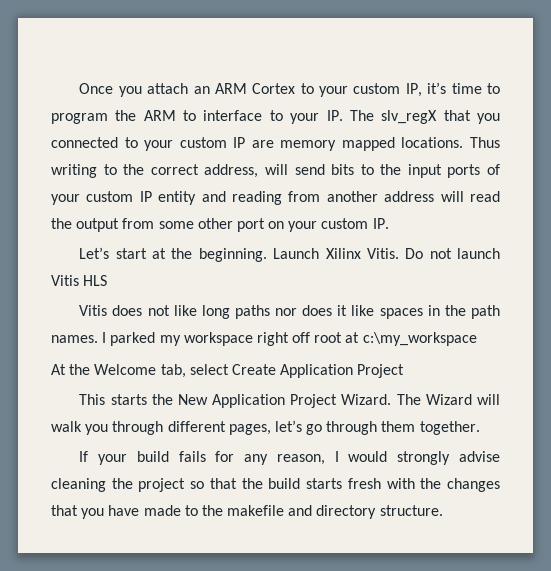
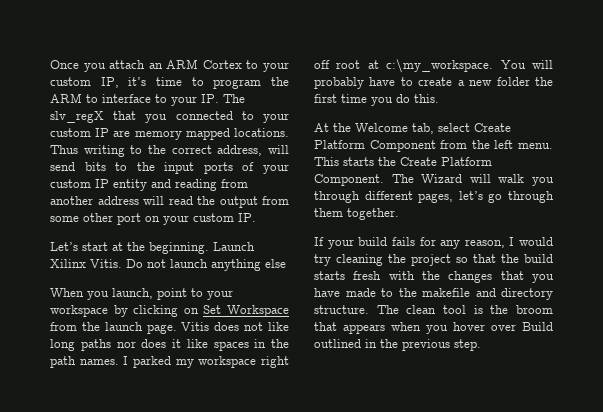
[51,275,108,286] Vitis HLS // -> [211,259,286,271] [50,288,233,300] [50,305,289,317] [50,322,177,334] anything else // When you launch, point to your workspace by clicking on Set Workspace from the launch page.
[362,332,477,346] c:\my_workspace -> [386,59,553,73] [314,77,553,89] [314,94,439,106] c:\my_workspace. You will probably have to create a new folder the first time you do this.
[280,364,405,378] [79,394,392,408] Application Project // This starts the New Application Project Wizard. -> [314,140,553,152] [314,157,492,166] [314,174,384,186] Platform Component from the left menu. This starts the Create Platform Component.
[397,451,500,465] strongly advise -> [314,254,331,266] try
(443, 510) none -> [376,305,553,314] [314,322,553,334] [314,339,481,351] The clean tool is the broom that appears when you hover over Build outlined in the previous step.

